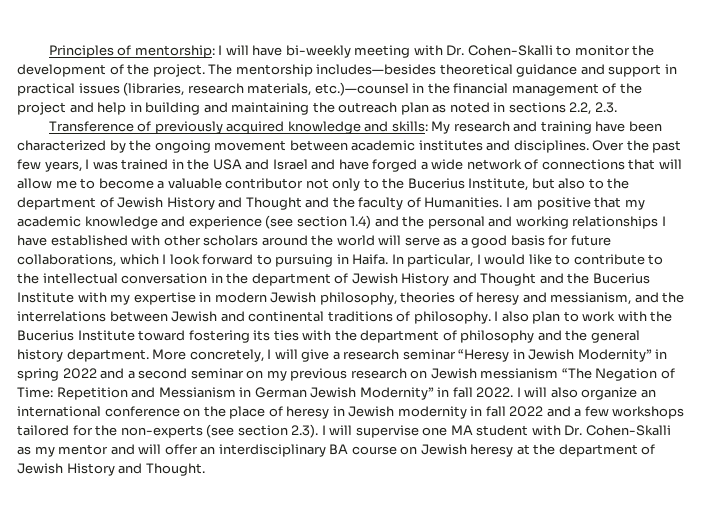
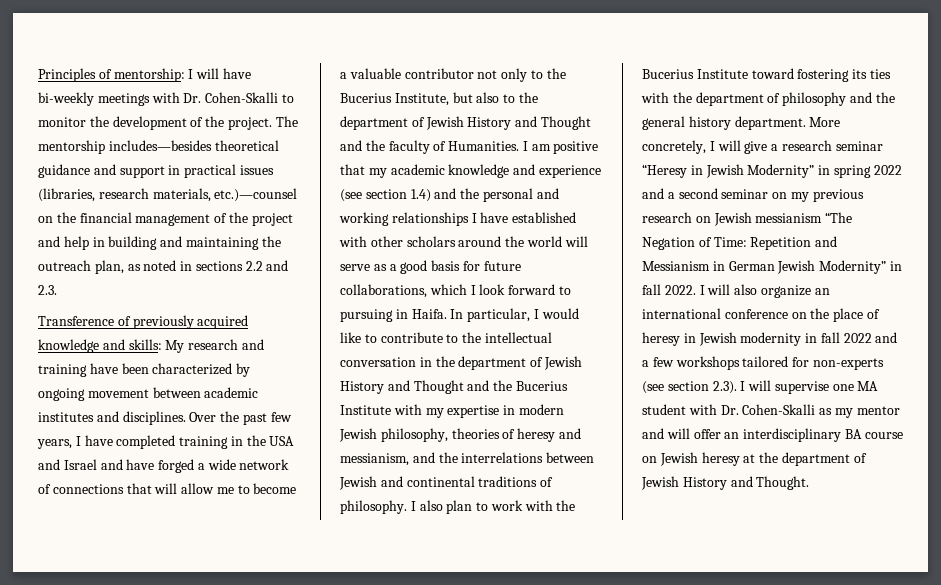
[354,45,411,58] meeting -> [97,93,150,106] meetings
[412,83,425,93] in -> [38,216,53,223] on
[400,102,429,115] plan -> [94,260,124,274] plan,
[569,102,592,115] 2.2, -> [245,260,289,271] 2.2 and
[129,140,152,151] the -> (251, 370) none
[92,159,169,170] was trained -> [84,435,229,449] have completed training
[95,425,118,436] the -> (810, 362) none

